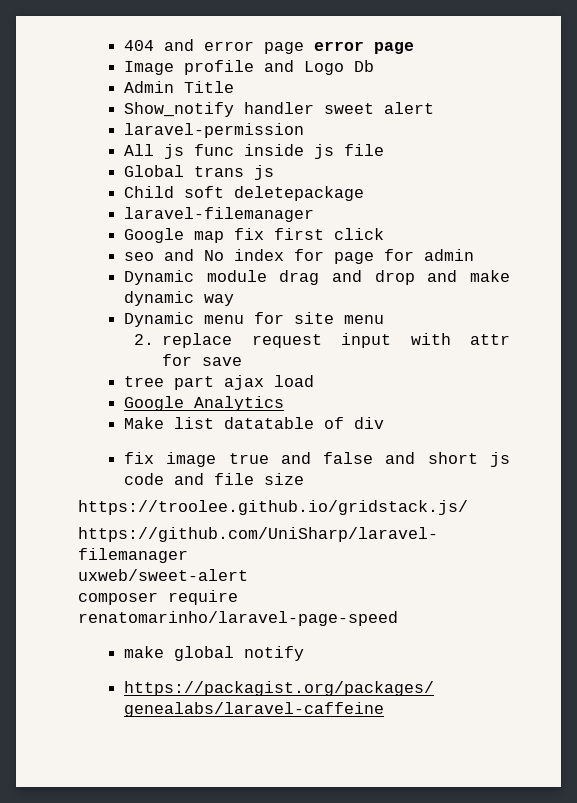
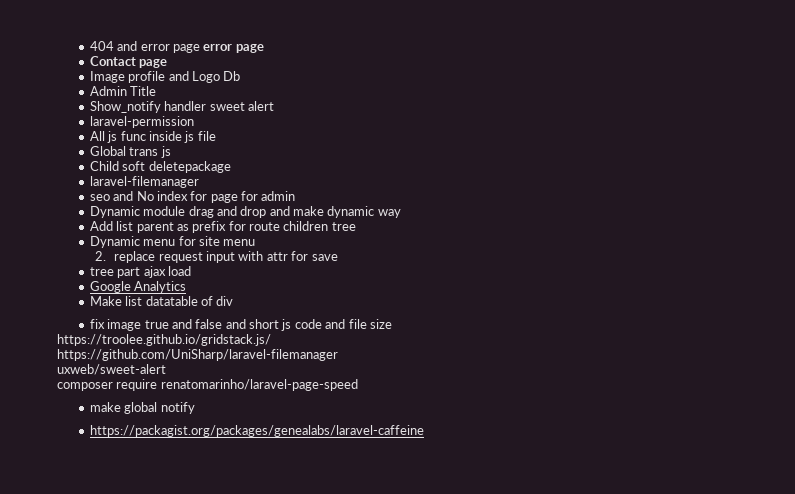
(415, 48) none -> [89,56,168,68] // Contact page
[124,228,385,243] // Google map fix first click -> (199, 182) none
(235, 300) none -> [89,221,356,233] // Add list parent as prefix for route children tree

